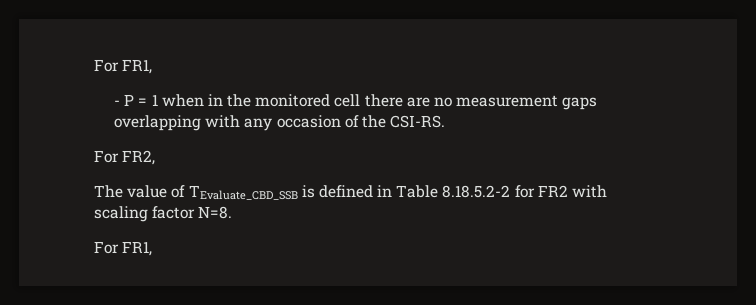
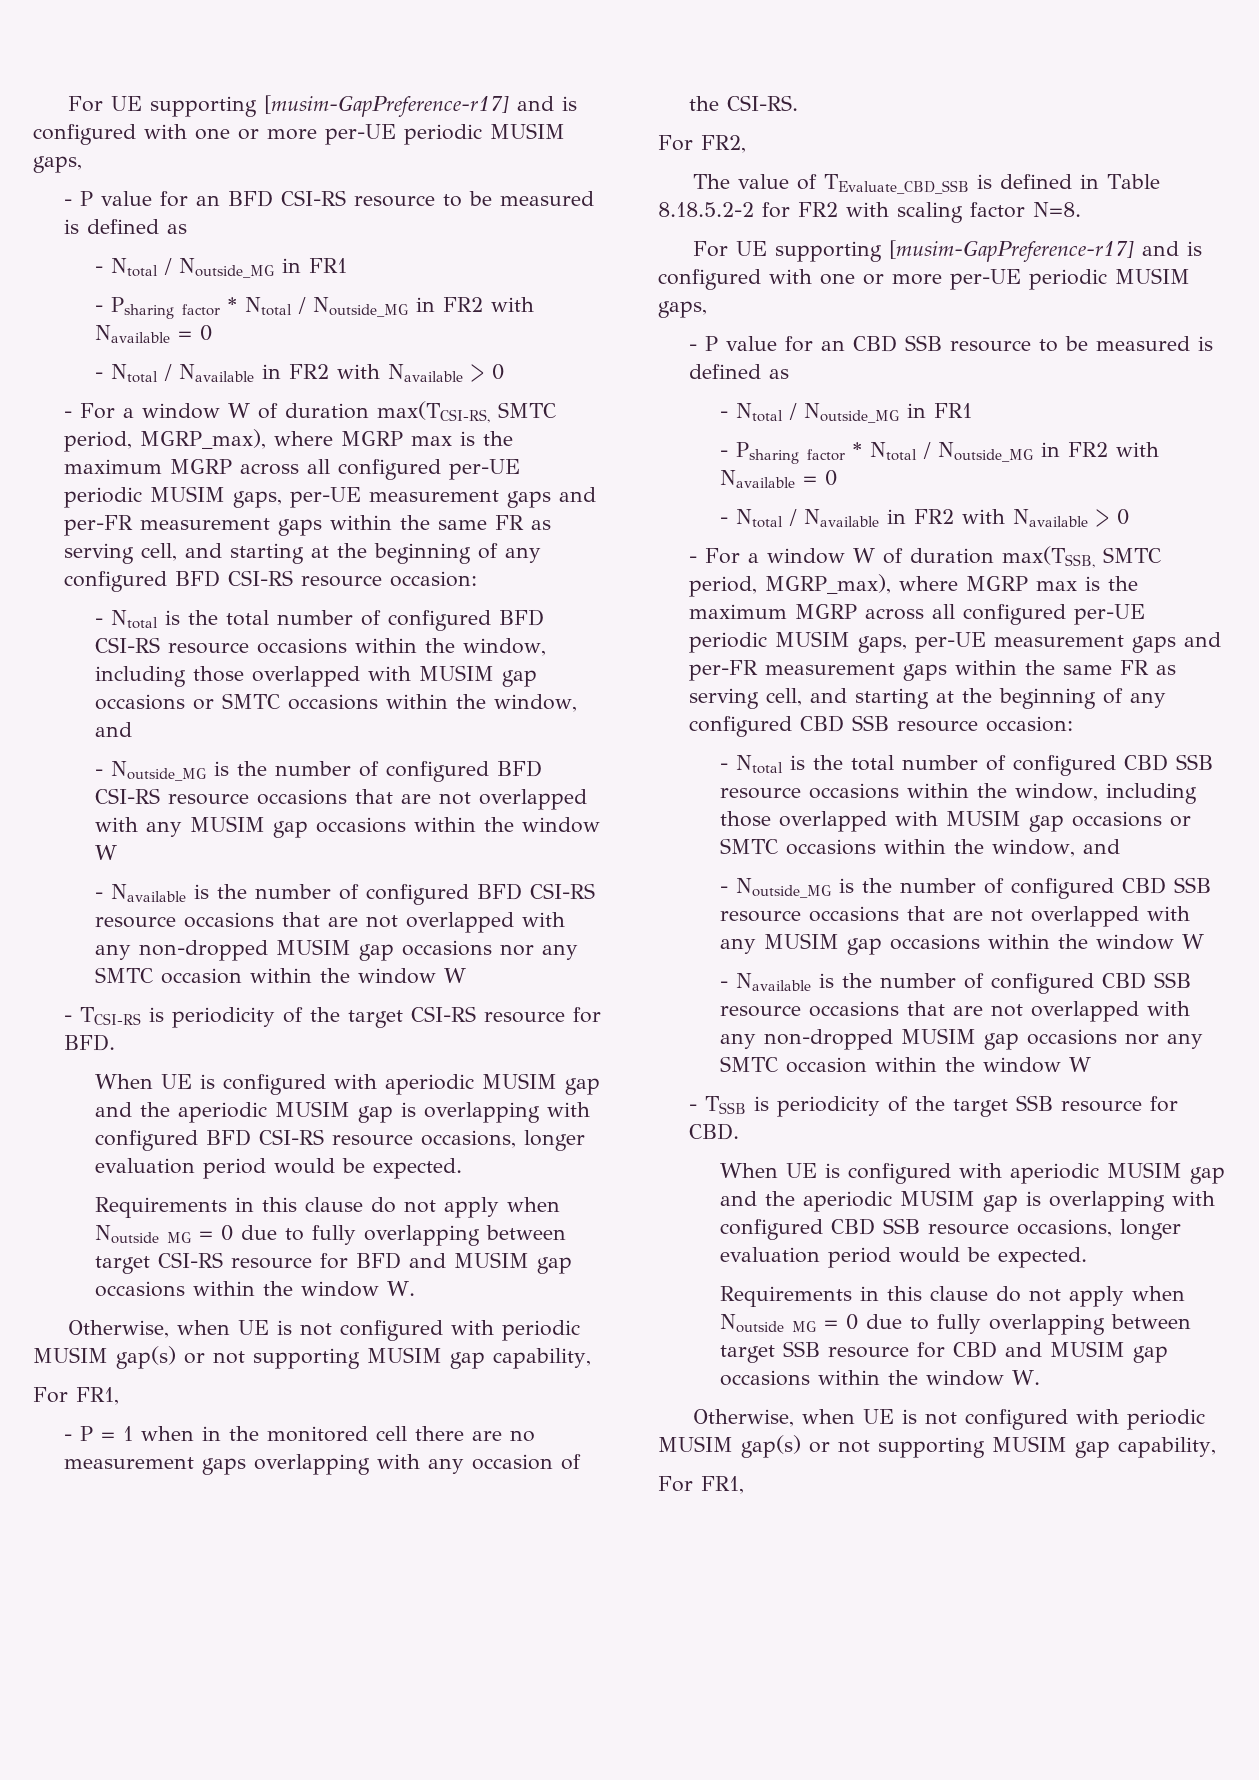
[94,59,119,72] For -> [68,95,578,117] [33,123,565,145] [33,156,82,173] [63,190,594,207] [63,219,187,234] [94,258,347,278] [94,297,534,319] [94,325,212,343] [94,364,504,383] [63,401,556,423] [63,429,513,452] [63,459,520,480] [63,486,596,508] [63,515,551,536] [63,543,541,564] [63,570,477,592] [94,609,544,631] [94,637,546,656] [94,665,537,687] [94,693,577,712] [94,722,132,737] [94,760,542,782] [94,788,587,810] [94,816,600,838] [94,845,117,860] [94,883,595,905] [94,912,565,933] [94,939,578,961] [94,967,466,984] [63,1006,601,1028] [63,1034,115,1051] [94,1073,600,1095] [94,1101,590,1123] [94,1129,585,1151] [94,1158,462,1179] [94,1197,560,1218] [94,1225,566,1246] [94,1252,572,1274] [94,1281,415,1297] [68,1320,581,1341] [33,1346,591,1369] [33,1387,68,1403] For UE supporting [musim-GapPreference-r17] and is configured with one or more per-UE periodic MUSIM gaps, // - P value for an BFD CSI-RS resource to be measured is defined as // - Ntotal / Noutside_MG in FR1 // - Psharing factor * Ntotal / Noutside_MG in FR2 with Navailable = 0 // - Ntotal / Navailable in FR2 with Navailable > 0 // - For a window W of duration max(TCSI-RS, SMTC period, MGRP_max), where MGRP max is the maximum MGRP across all configured per-UE periodic MUSIM gaps, per-UE measurement gaps and per-FR measurement gaps within the same FR as serving cell, and starting at the beginning of any configured BFD CSI-RS resource occasion: // - Ntotal is the total number of configured BFD CSI-RS resource occasions within the window, including those overlapped with MUSIM gap occasions or SMTC occasions within the window, and // - Noutside_MG is the number of configured BFD CSI-RS resource occasions that are not overlapped with any MUSIM gap occasions within the window W // - Navailable is the number of configured BFD CSI-RS resource occasions that are not overlapped with any non-dropped MUSIM gap occasions nor any SMTC occasion within the window W // - TCSI-RS is periodicity of the target CSI-RS resource for BFD. // When UE is configured with aperiodic MUSIM gap and the aperiodic MUSIM gap is overlapping with configured BFD CSI-RS resource occasions, longer evaluation period would be expected. // Requirements in this clause do not apply when Noutside MG = 0 due to fully overlapping between target CSI-RS resource for BFD and MUSIM gap occasions within the window W. // Otherwise, when UE is not configured with periodic MUSIM gap(s) or not supporting MUSIM gap capability, // For
(233, 212) none -> [693,240,1203,262] [658,268,1190,290] [658,301,707,318] [688,335,1213,352] [688,364,789,379] [719,403,972,423] [719,442,1159,464] [719,470,837,488] [719,509,1129,528] [688,546,1161,568] [688,574,1138,597] [688,604,1145,625] [688,631,1221,653] [688,660,1176,681] [688,688,1166,709] [688,715,1073,737] [719,754,1213,776] [719,783,1197,804] [719,810,1191,832] [719,838,1120,857] [719,877,1211,899] [719,906,1190,927] [719,933,1204,955] [719,972,1191,994] [719,1001,1190,1022] [719,1028,1203,1050] [719,1056,1091,1073] [688,1095,1178,1117] [688,1123,739,1140] [719,1162,1225,1184] [719,1190,1215,1212] [719,1218,1181,1240] [719,1247,1087,1268] [719,1286,1185,1307] [719,1314,1191,1335] [719,1341,1168,1363] [719,1370,1040,1386] [693,1409,1206,1430] [658,1435,1216,1458] // For UE supporting [musim-GapPreference-r17] and is configured with one or more per-UE periodic MUSIM gaps, // - P value for an CBD SSB resource to be measured is defined as // - Ntotal / Noutside_MG in FR1 // - Psharing factor * Ntotal / Noutside_MG in FR2 with Navailable = 0 // - Ntotal / Navailable in FR2 with Navailable > 0 // - For a window W of duration max(TSSB, SMTC period, MGRP_max), where MGRP max is the maximum MGRP across all configured per-UE periodic MUSIM gaps, per-UE measurement gaps and per-FR measurement gaps within the same FR as serving cell, and starting at the beginning of any configured CBD SSB resource occasion: // - Ntotal is the total number of configured CBD SSB resource occasions within the window, including those overlapped with MUSIM gap occasions or SMTC occasions within the window, and // - Noutside_MG is the number of configured CBD SSB resource occasions that are not overlapped with any MUSIM gap occasions within the window W // - Navailable is the number of configured CBD SSB resource occasions that are not overlapped with any non-dropped MUSIM gap occasions nor any SMTC occasion within the window W // - TSSB is periodicity of the target SSB resource for CBD. // When UE is configured with aperiodic MUSIM gap and the aperiodic MUSIM gap is overlapping with configured CBD SSB resource occasions, longer evaluation period would be expected. // Requirements in this clause do not apply when Noutside MG = 0 due to fully overlapping between target SSB resource for CBD and MUSIM gap occasions within the window W. // Otherwise, when UE is not configured with periodic MUSIM gap(s) or not supporting MUSIM gap capability,

